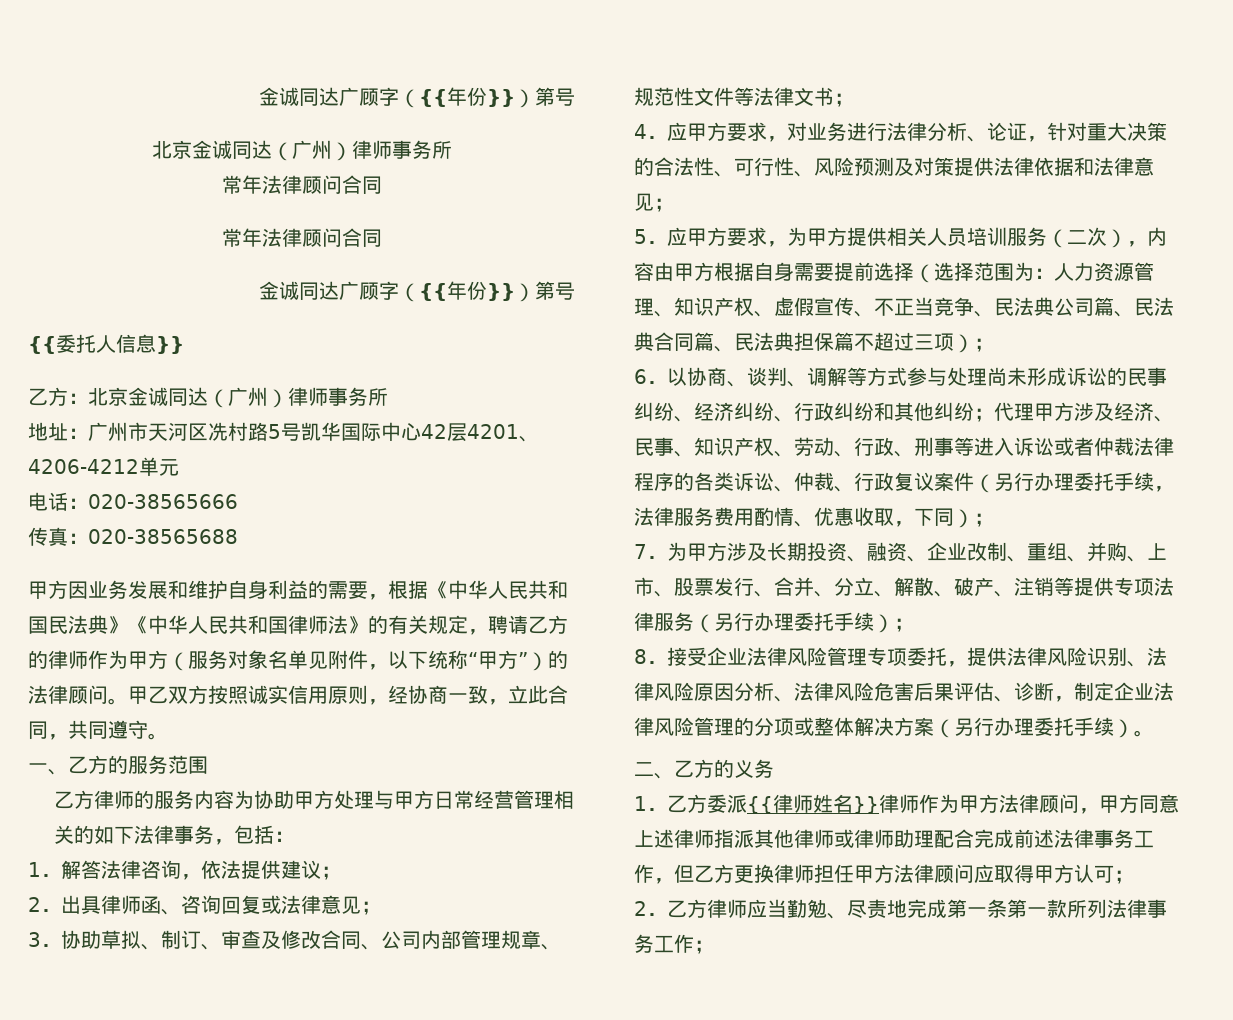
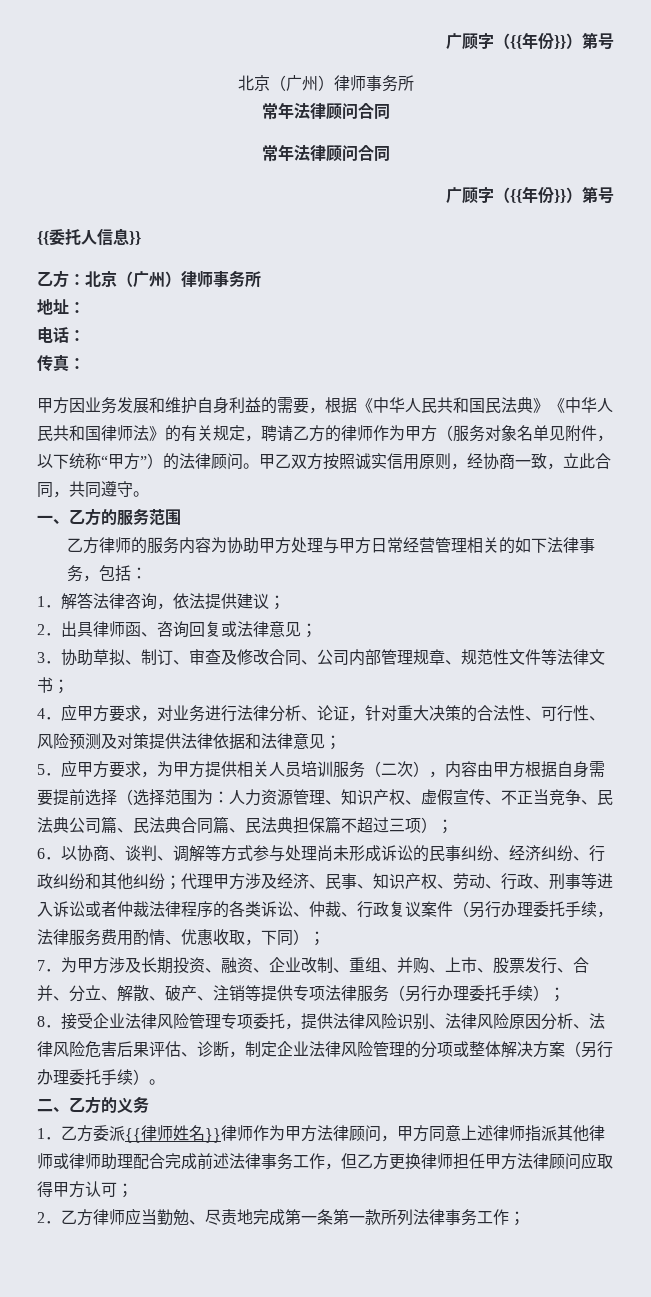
[259,87,339,106] 金诚同达 -> (446, 41) none
[191,140,272,159] 金诚同达 -> (270, 83) none
[259,281,339,300] 金诚同达 -> (390, 153) none
[128,387,208,406] 金诚同达 -> (117, 279) none
[88,422,539,442] [28,457,179,476] 广州市天河区冼村路5号凯华国际中心42层4201、4206-4212单元 -> (85, 307) none
[88,494,238,509] 020-38565666 -> (85, 335) none
[88,529,238,544] 020-38565688 -> (85, 363) none

